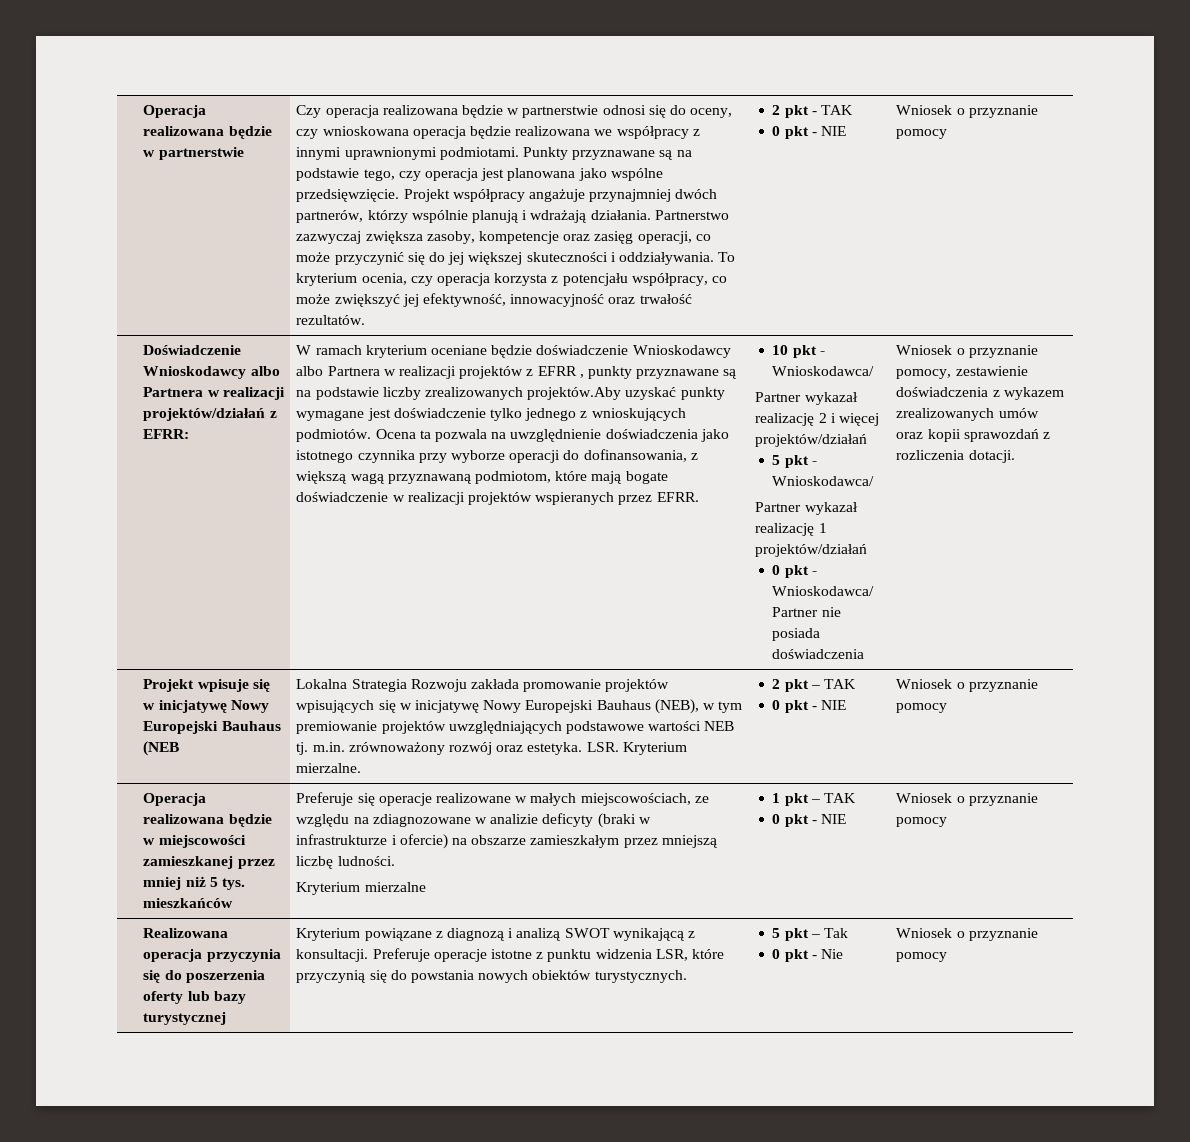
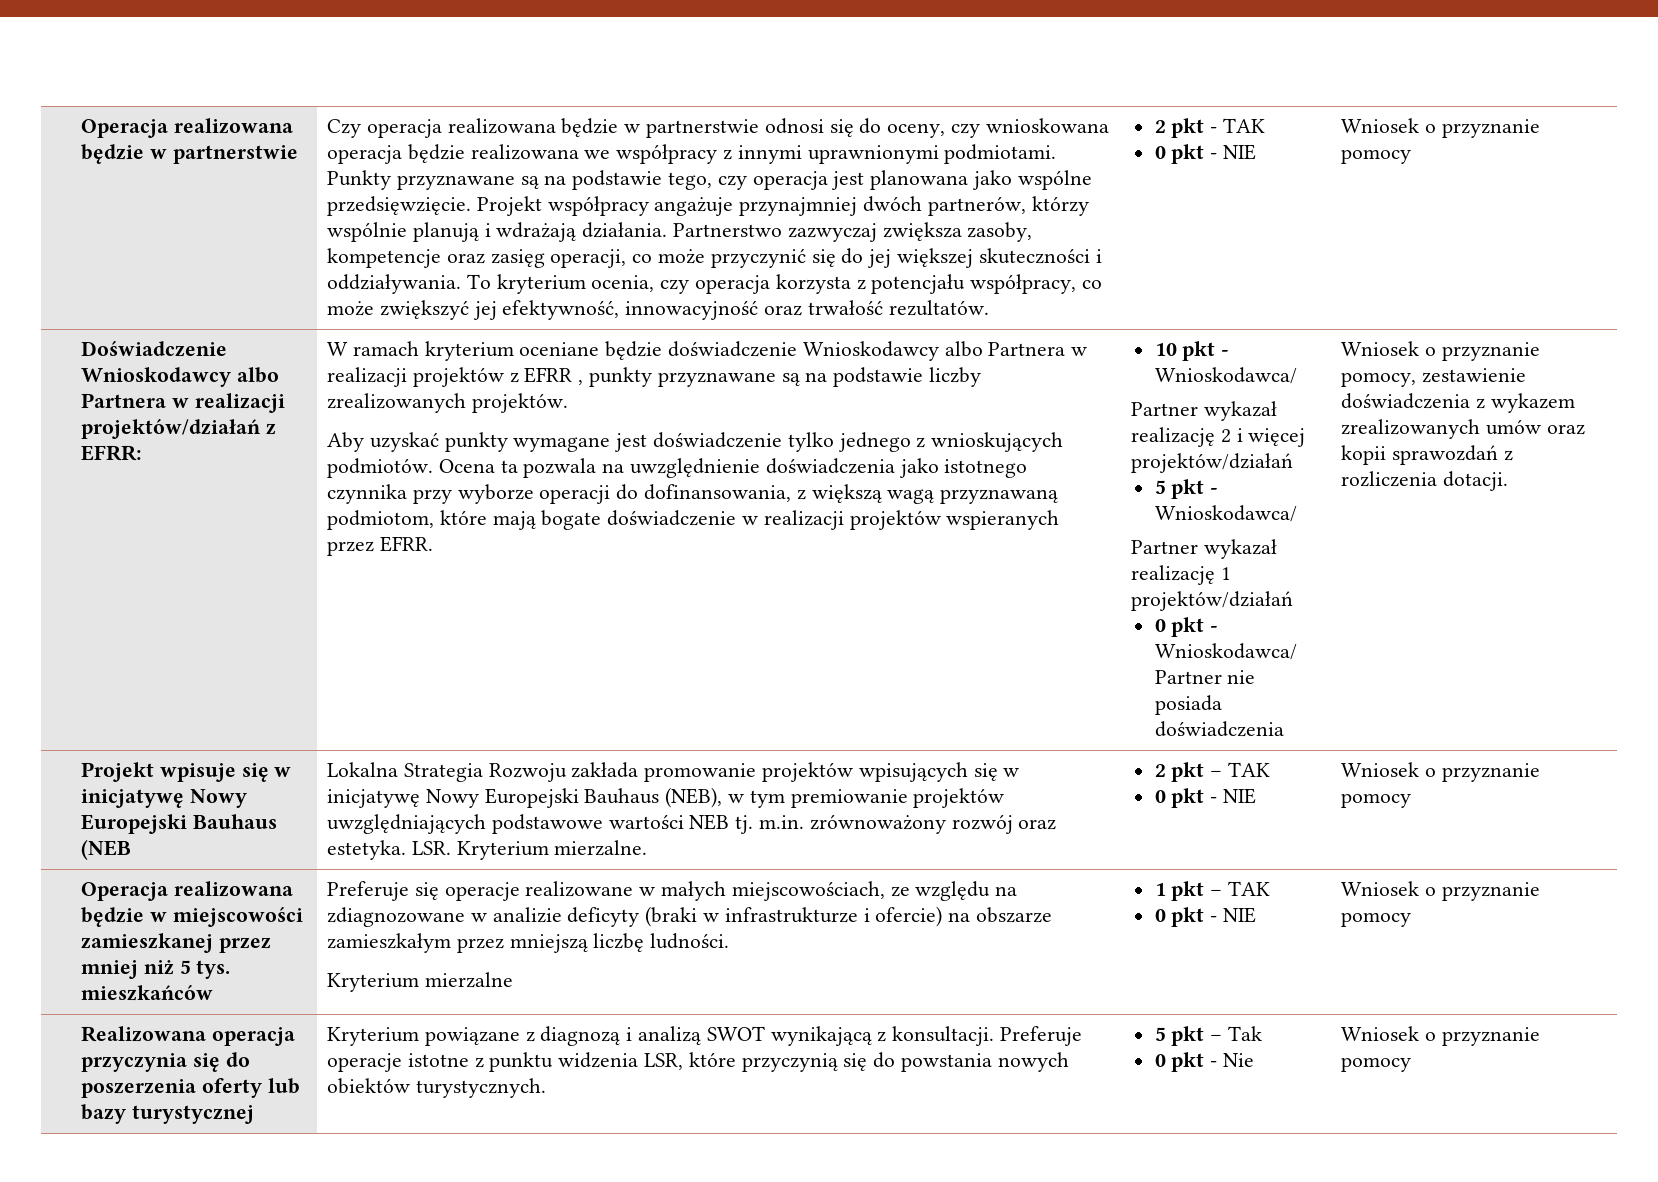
[527,387,622,400] projektów.Aby -> [471,393,568,413] [326,432,364,452] projektów. // Aby

